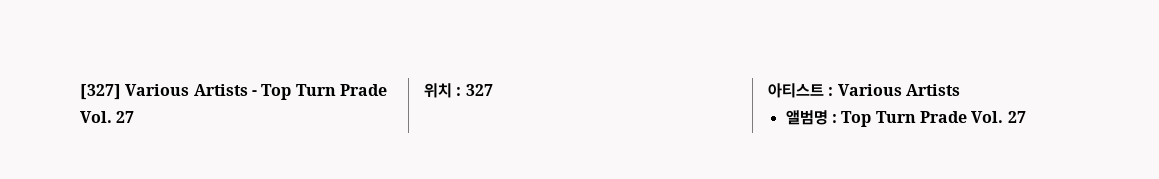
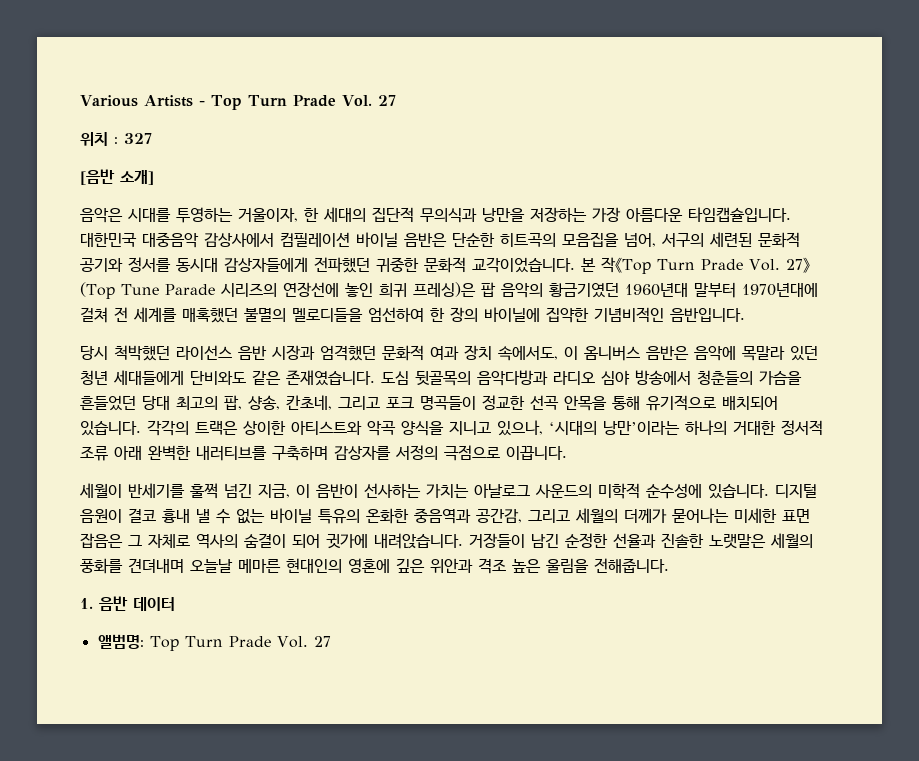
[80,84,121,100] [327] -> (80, 101) none
[768,83,960,98] [785,110,1026,127] 아티스트 : Various Artists // 앨범명 : Top Turn Prade Vol. 27 -> [80,169,154,185] [80,207,791,223] [80,232,800,248] [80,257,810,274] [80,282,818,299] [80,307,745,323] [80,345,818,361] [80,370,802,386] [80,395,778,411] [80,420,823,436] [80,445,567,461] [79,483,817,499] [80,508,810,524] [80,533,813,549] [80,558,669,574] [80,596,175,611] [97,634,331,651] [음반 소개] // 음악은 시대를 투영하는 거울이자, 한 세대의 집단적 무의식과 낭만을 저장하는 가장 아름다운 타임캡슐입니다. 대한민국 대중음악 감상사에서 컴필레이션 바이닐 음반은 단순한 히트곡의 모음집을 넘어, 서구의 세련된 문화적 공기와 정서를 동시대 감상자들에게 전파했던 귀중한 문화적 교각이었습니다. 본 작《Top Turn Prade Vol. 27》(Top Tune Parade 시리즈의 연장선에 놓인 희귀 프레싱)은 팝 음악의 황금기였던 1960년대 말부터 1970년대에 걸쳐 전 세계를 매혹했던 불멸의 멜로디들을 엄선하여 한 장의 바이닐에 집약한 기념비적인 음반입니다. // 당시 척박했던 라이선스 음반 시장과 엄격했던 문화적 여과 장치 속에서도, 이 옴니버스 음반은 음악에 목말라 있던 청년 세대들에게 단비와도 같은 존재였습니다. 도심 뒷골목의 음악다방과 라디오 심야 방송에서 청춘들의 가슴을 흔들었던 당대 최고의 팝, 샹송, 칸초네, 그리고 포크 명곡들이 정교한 선곡 안목을 통해 유기적으로 배치되어 있습니다. 각각의 트랙은 상이한 아티스트와 악곡 양식을 지니고 있으나, ‘시대의 낭만’이라는 하나의 거대한 정서적 조류 아래 완벽한 내러티브를 구축하며 감상자를 서정의 극점으로 이끕니다. // 세월이 반세기를 훌쩍 넘긴 지금, 이 음반이 선사하는 가치는 아날로그 사운드의 미학적 순수성에 있습니다. 디지털 음원이 결코 흉내 낼 수 없는 바이닐 특유의 온화한 중음역과 공간감, 그리고 세월의 더께가 묻어나는 미세한 표면 잡음은 그 자체로 역사의 숨결이 되어 귓가에 내려앉습니다. 거장들이 남긴 순정한 선율과 진솔한 노랫말은 세월의 풍화를 견뎌내며 오늘날 메마른 현대인의 영혼에 깊은 위안과 격조 높은 울림을 전해줍니다. // 1. 음반 데이터 // 앨범명: Top Turn Prade Vol. 27

